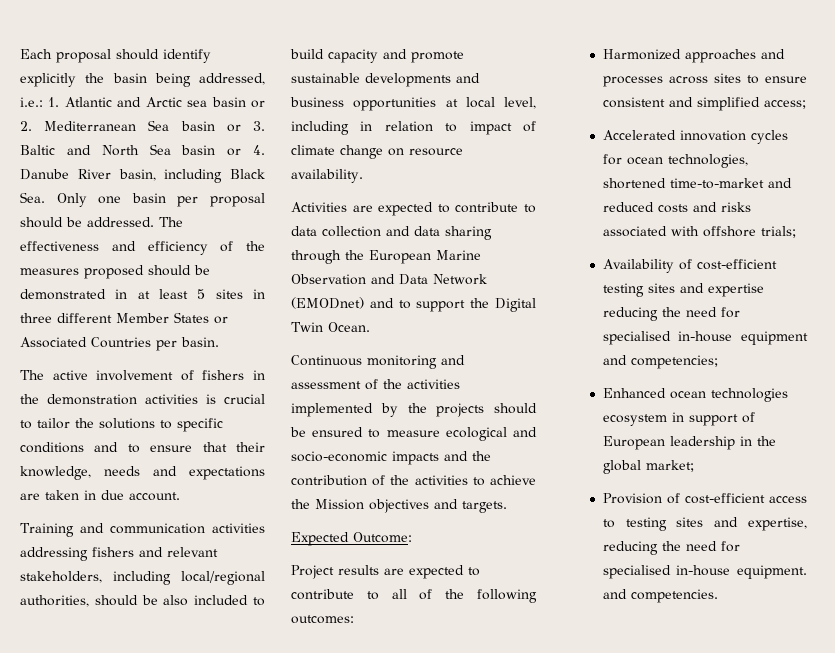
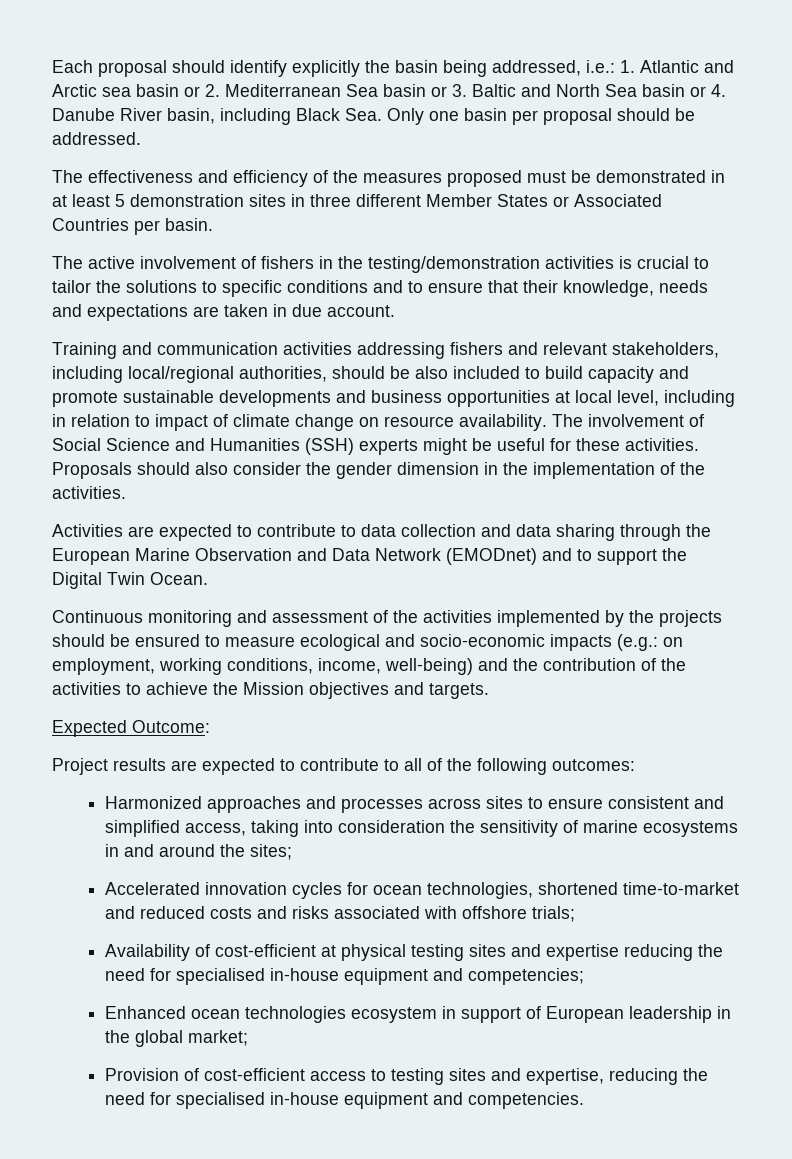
(154, 222) none -> (141, 138) //
[148,265,191,276] should -> [527,171,566,183] must
(206, 294) none -> [130,194,244,207] demonstration
[47,394,137,405] demonstration -> [368,256,540,273] testing/demonstration
(363, 176) none -> [552,414,704,427] [52,438,699,455] [52,462,705,479] [52,486,126,499] The involvement of Social Science and Humanities (SSH) experts might be useful for these activities. Proposals should also consider the gender dimension in the implementation of the activities.
(439, 458) none -> [617,634,683,651] [52,658,473,675] (e.g.: on employment, working conditions, income, well-being)
[763,100,806,109] access; -> [184,820,738,837] [104,844,292,860] access, taking into consideration the sensitivity of marine ecosystems in and around the sites;
(777, 264) none -> [320,944,406,961] at physical
[737,565,807,579] equipment. -> [343,1092,428,1109] equipment

